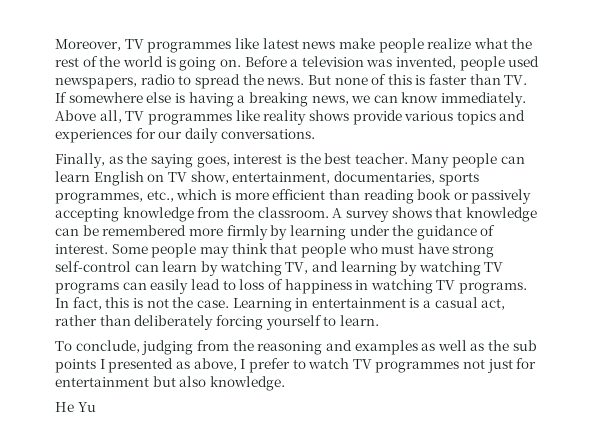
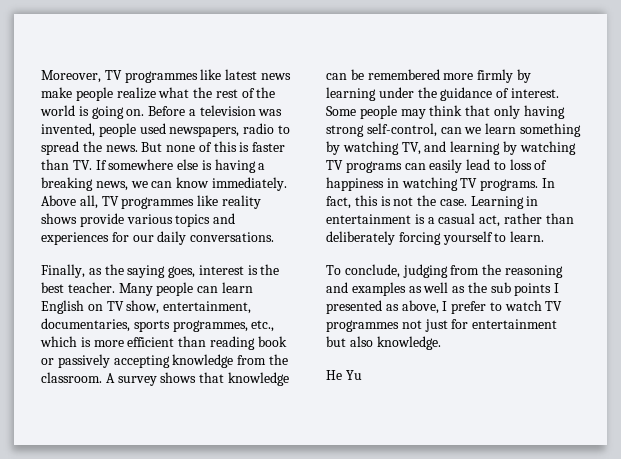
[300,243,495,258] [55,261,198,272] people who must have strong self-control can learn -> [493,105,565,119] [326,123,581,137] only having strong self-control, can we learn something

